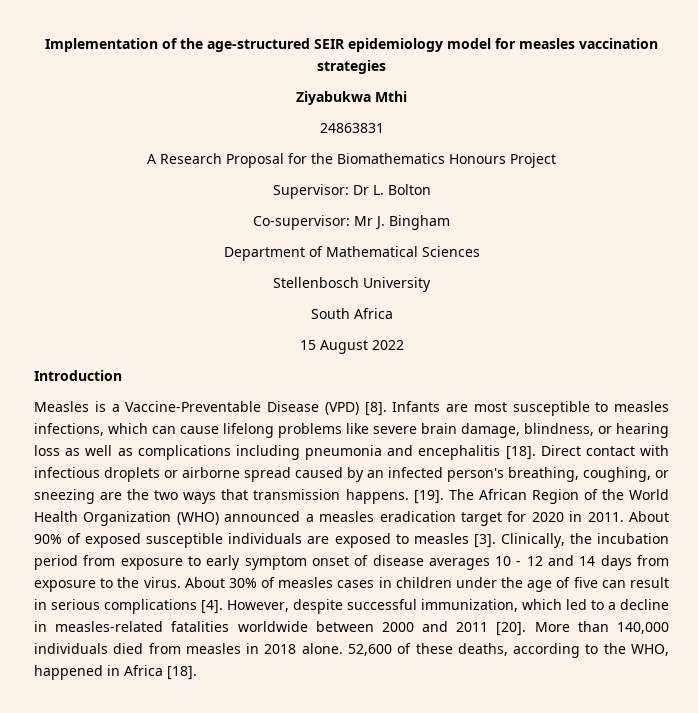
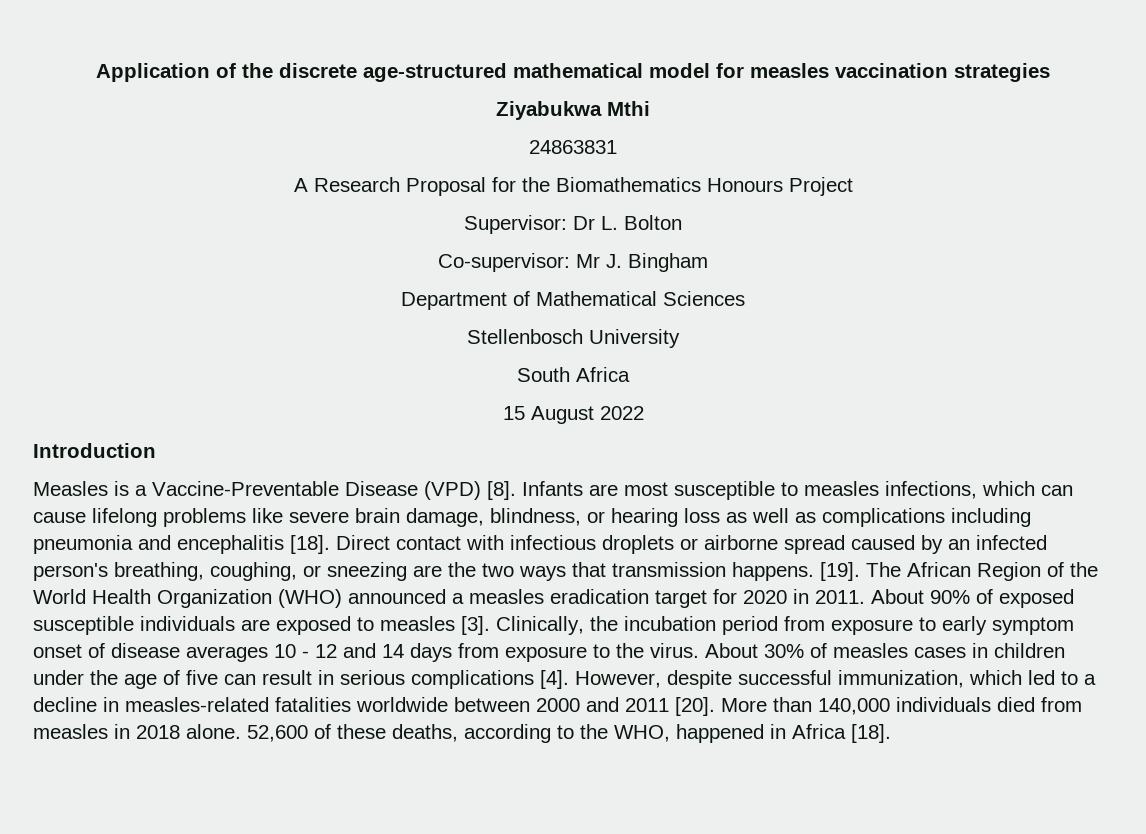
[45,38,443,52] Implementation of the age-structured SEIR epidemiology -> [96,63,643,82] Application of the discrete age-structured mathematical

